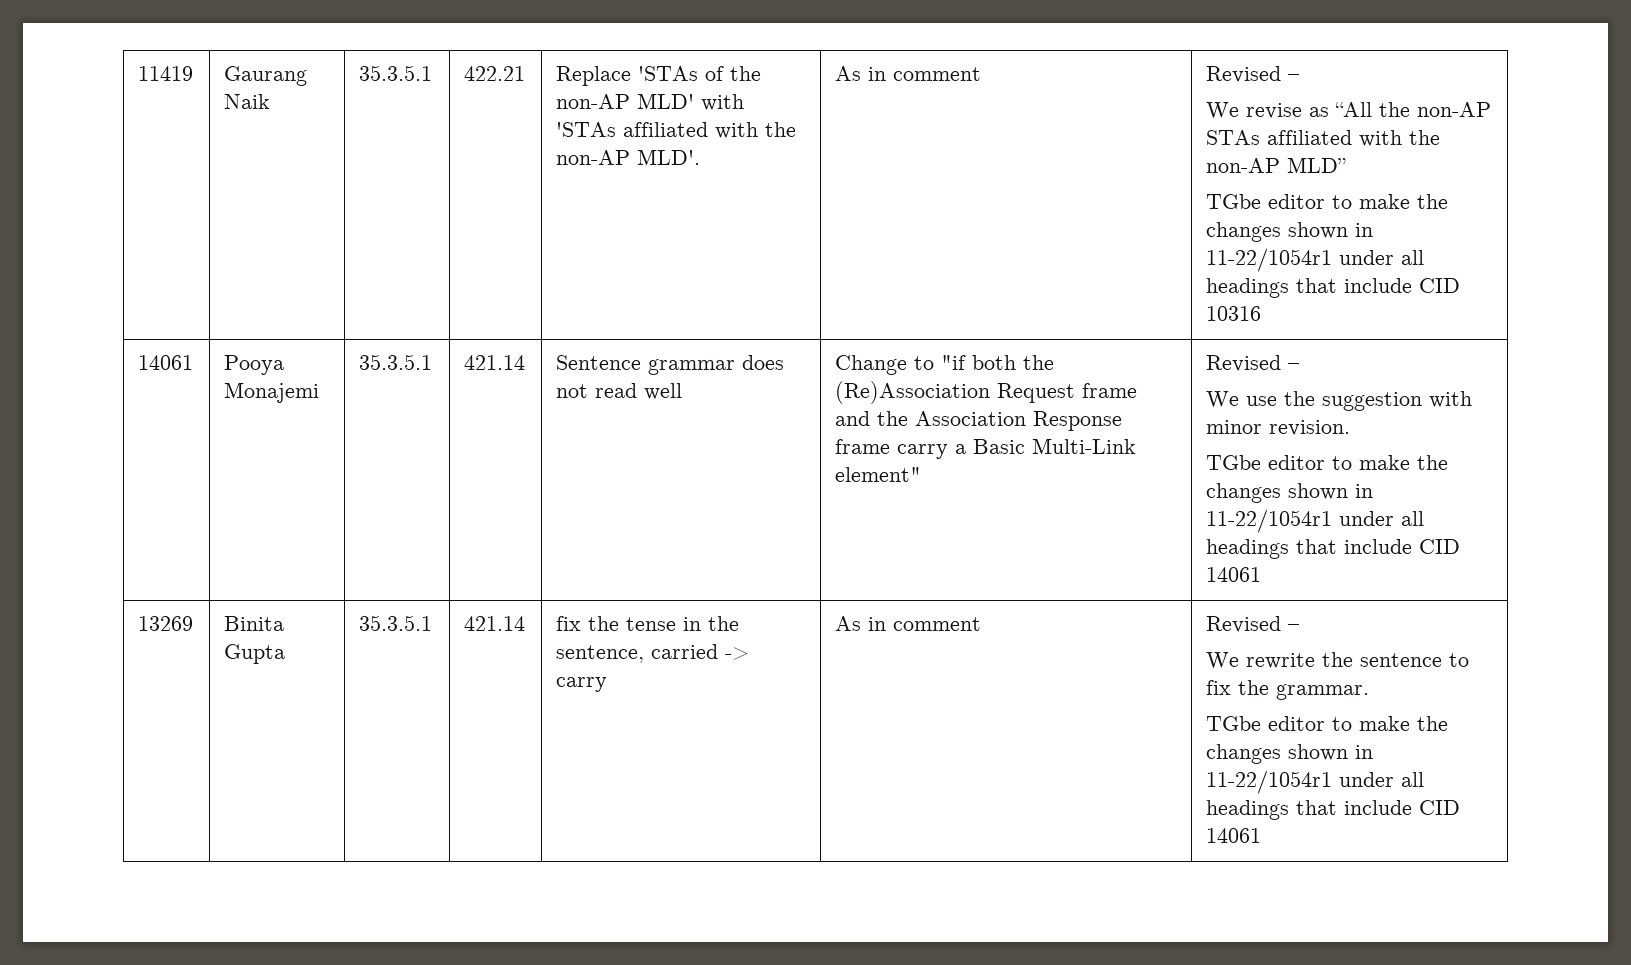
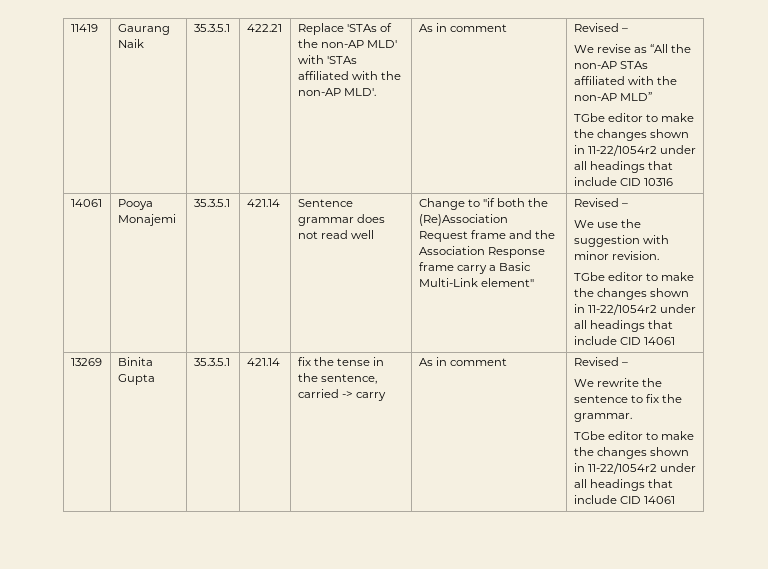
[1206,248,1333,272] 11-22/1054r1 -> [587,145,657,156] 11-22/1054r2
[1206,509,1333,533] 11-22/1054r1 -> [587,304,657,315] 11-22/1054r2
[1206,770,1333,794] 11-22/1054r1 -> [587,463,657,474] 11-22/1054r2

